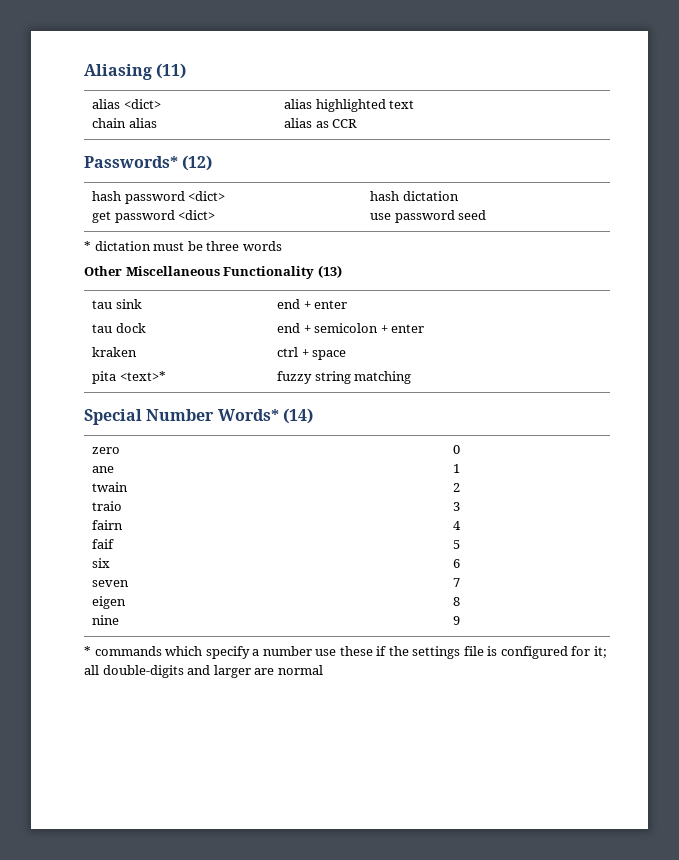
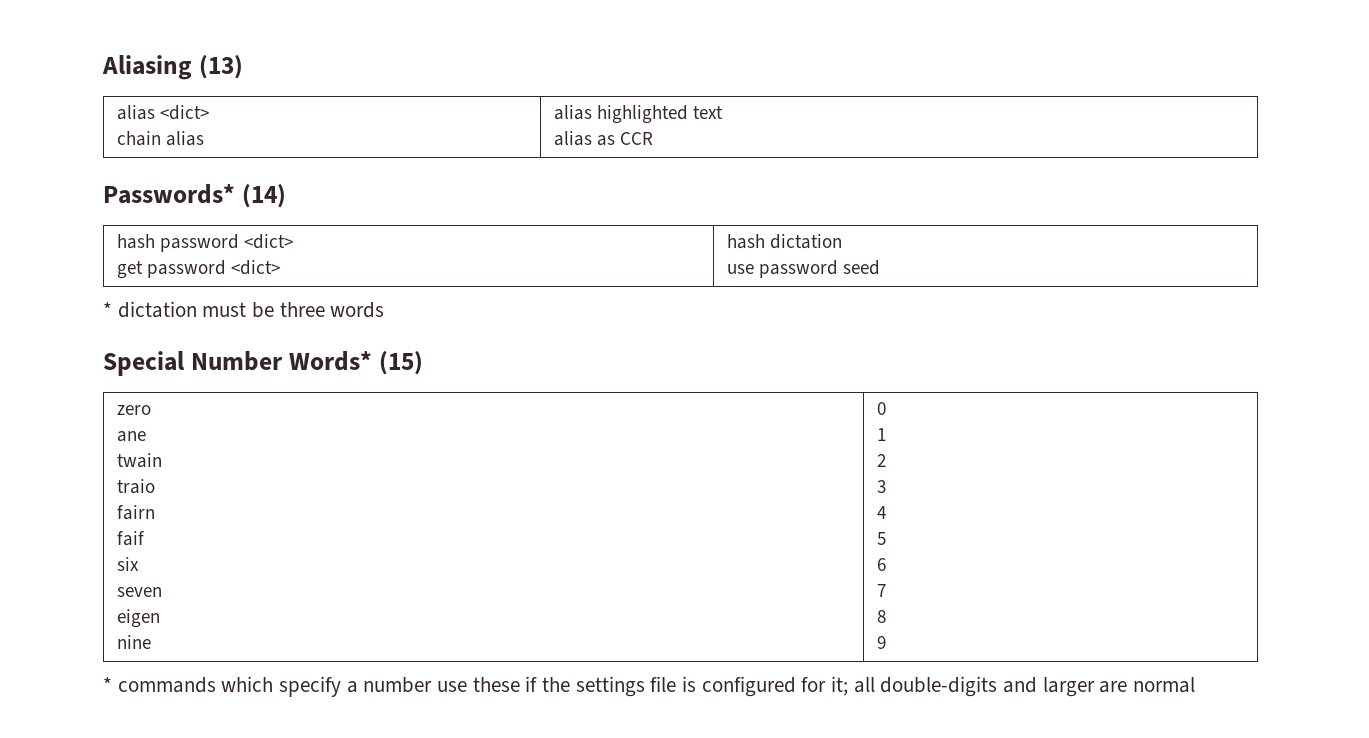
[156,63,187,79] (11) -> [198,55,243,79] (13)
[182,155,213,171] (12) -> [241,184,286,208] (14)
[84,265,342,279] [91,299,142,309] [91,323,146,333] [91,347,137,357] [91,371,166,384] [276,299,348,309] [276,323,425,333] [276,347,347,360] [276,371,412,384] // Other Miscellaneous Functionality (13) // tau sink // tau dock // kraken // pita <text>* | end + enter // end + semicolon + enter // ctrl + space // fuzzy string matching -> (385, 310) none
[282,408,313,424] (14) -> [378,351,423,375] (15)

